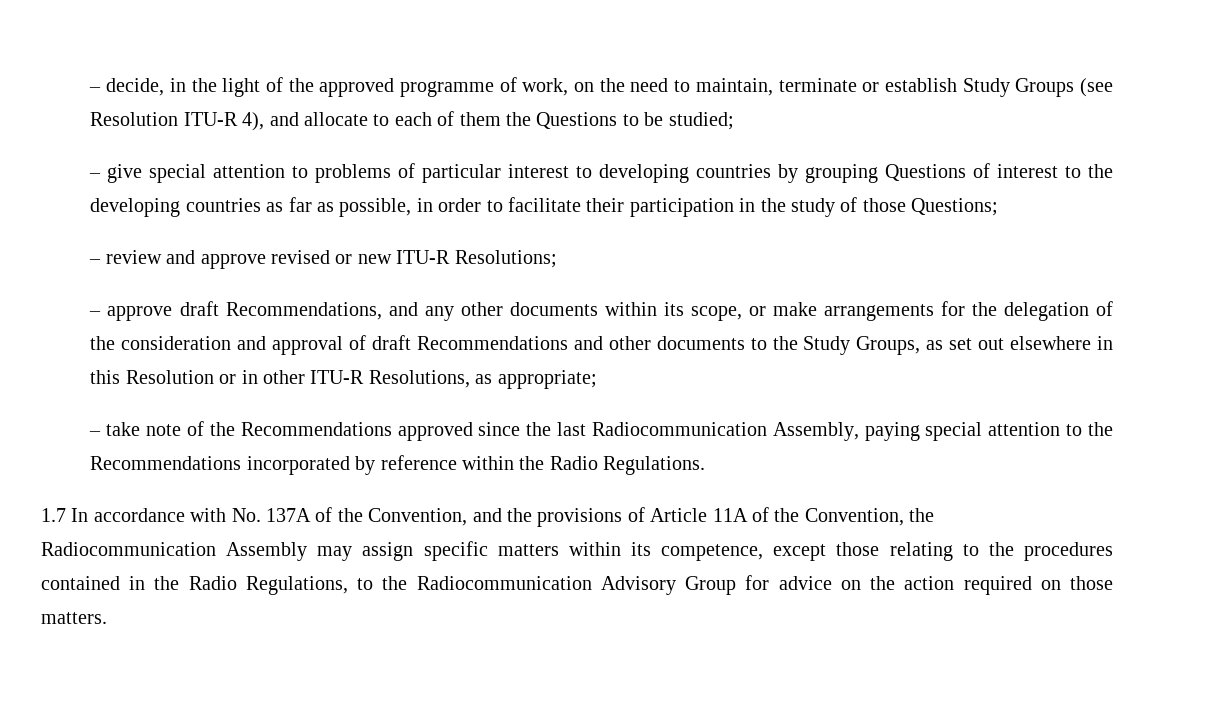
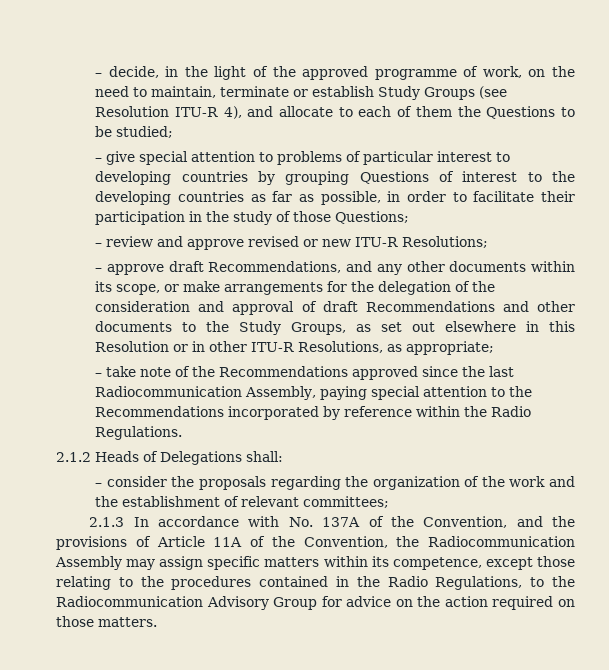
[41,508,66,522] 1.7 -> [56,451,283,465] [95,476,576,490] [95,496,390,508] [89,517,125,527] 2.1.2 Heads of Delegations shall: // – consider the proposals regarding the organization of the work and the establishment of relevant committees; // 2.1.3

